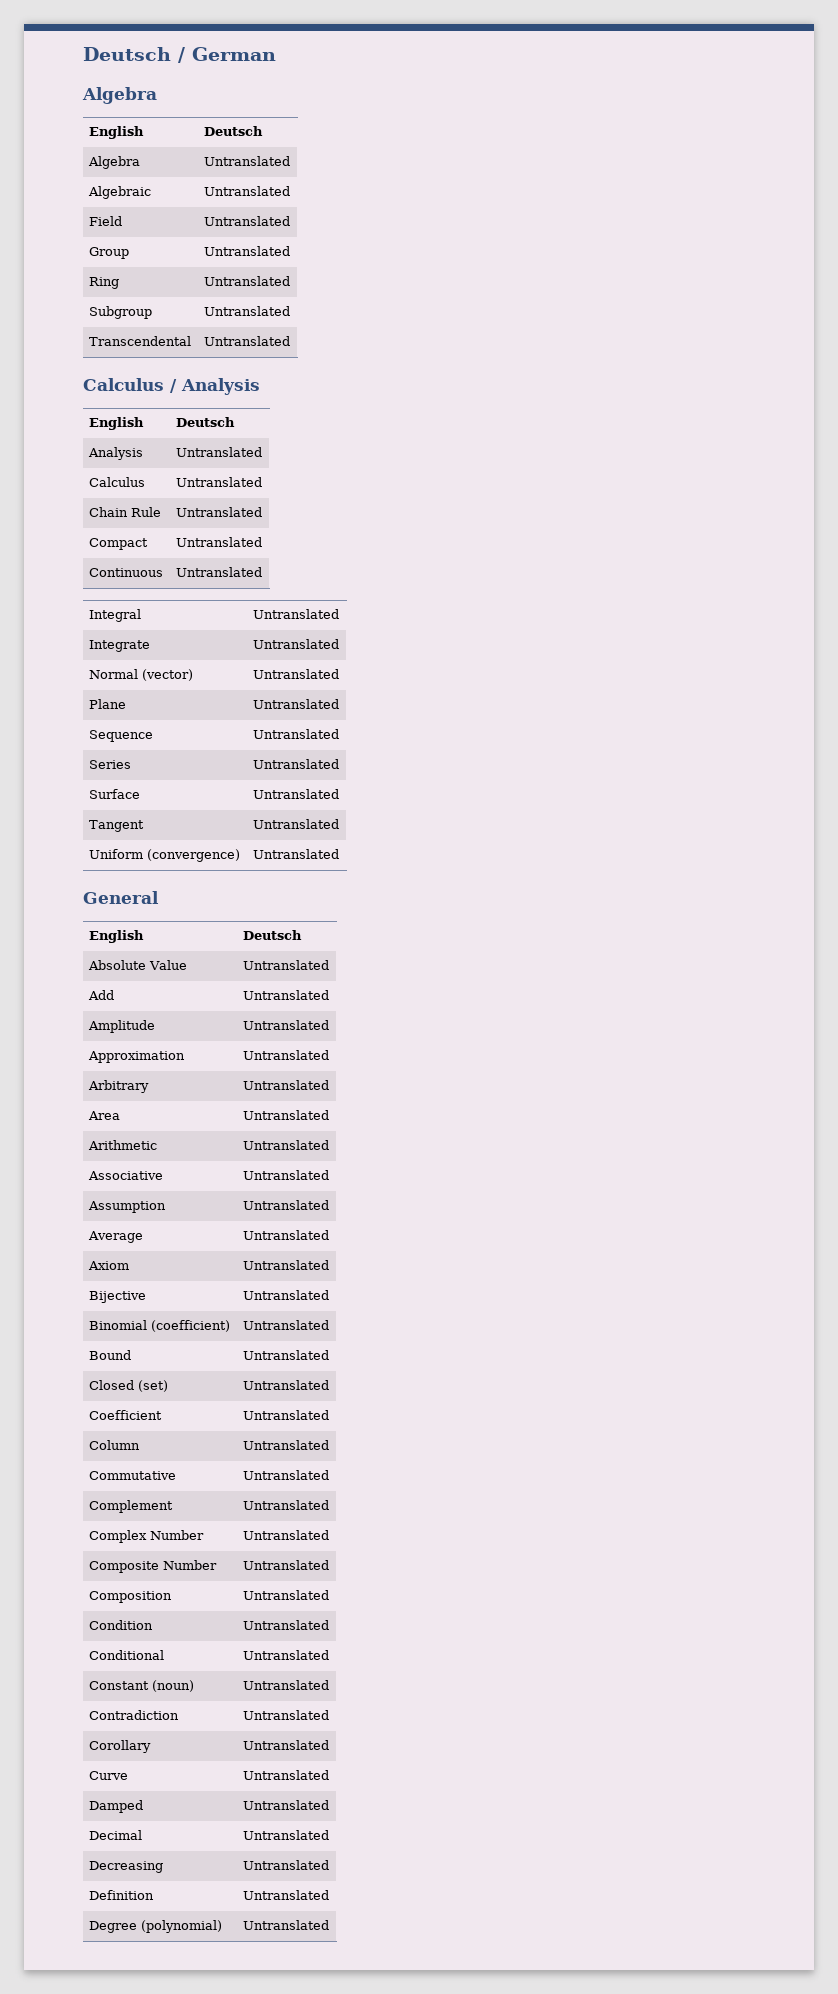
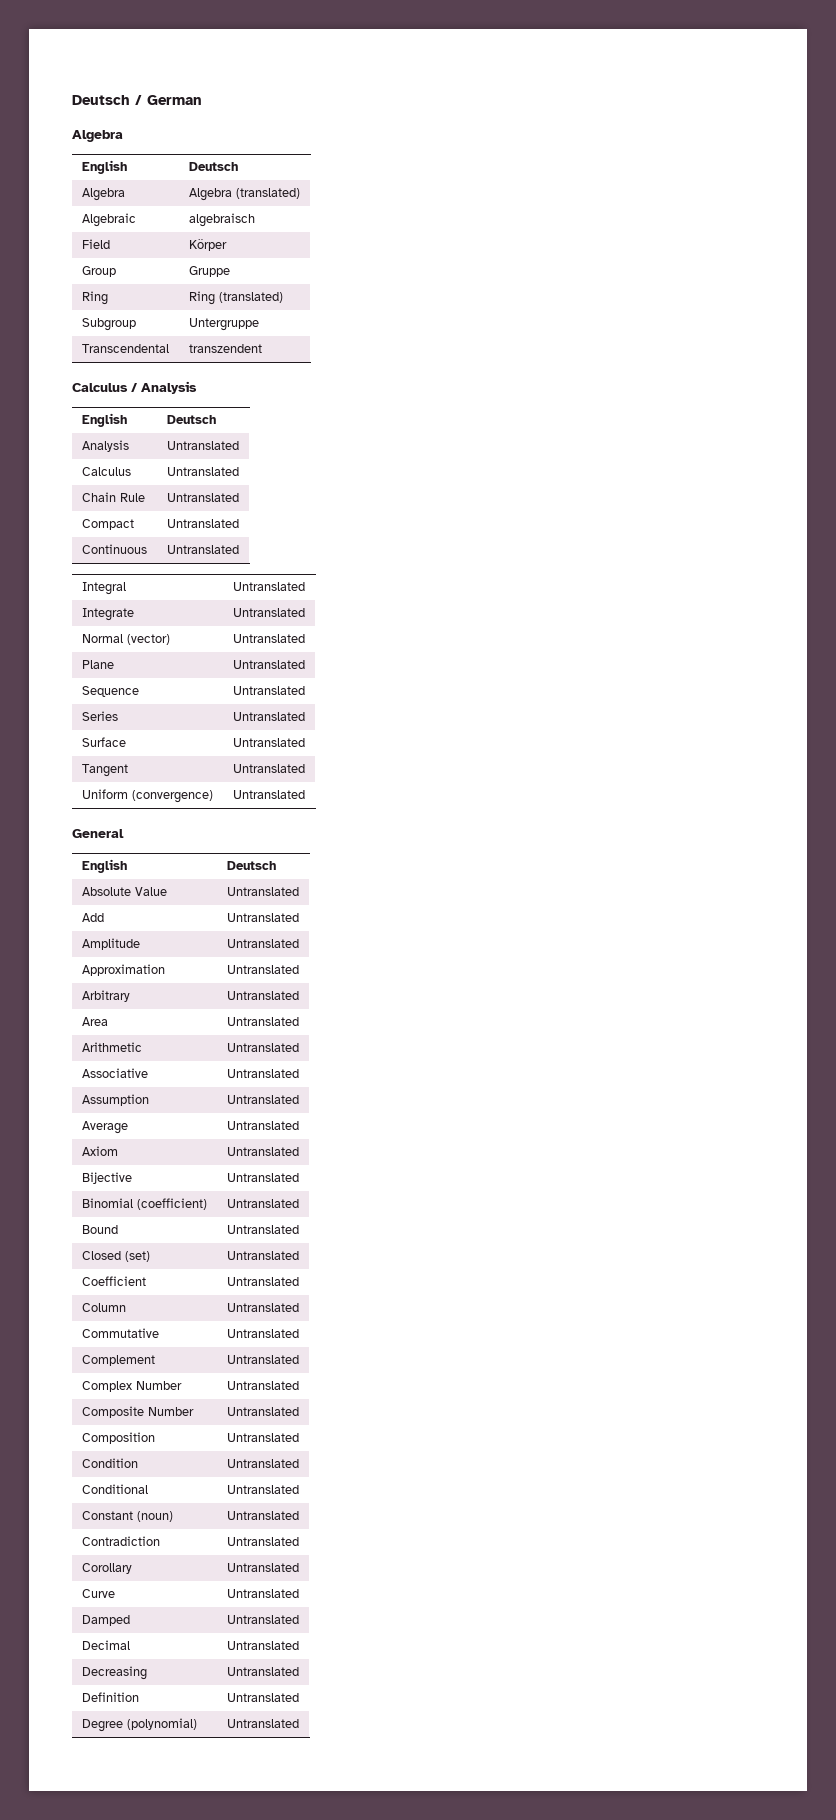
[204,156,291,166] Untranslated -> [188,188,300,201] Algebra (translated)
[204,186,291,196] Untranslated -> [188,213,255,227] algebraisch
[204,216,291,226] Untranslated -> [188,239,227,251] Körper
[204,246,291,256] Untranslated -> [188,266,230,277] Gruppe
[204,276,291,286] Untranslated -> [188,291,283,305] Ring (translated)
[204,306,291,316] Untranslated -> [188,318,259,331] Untergruppe
[204,336,291,346] Untranslated -> [188,344,262,353] transzendent

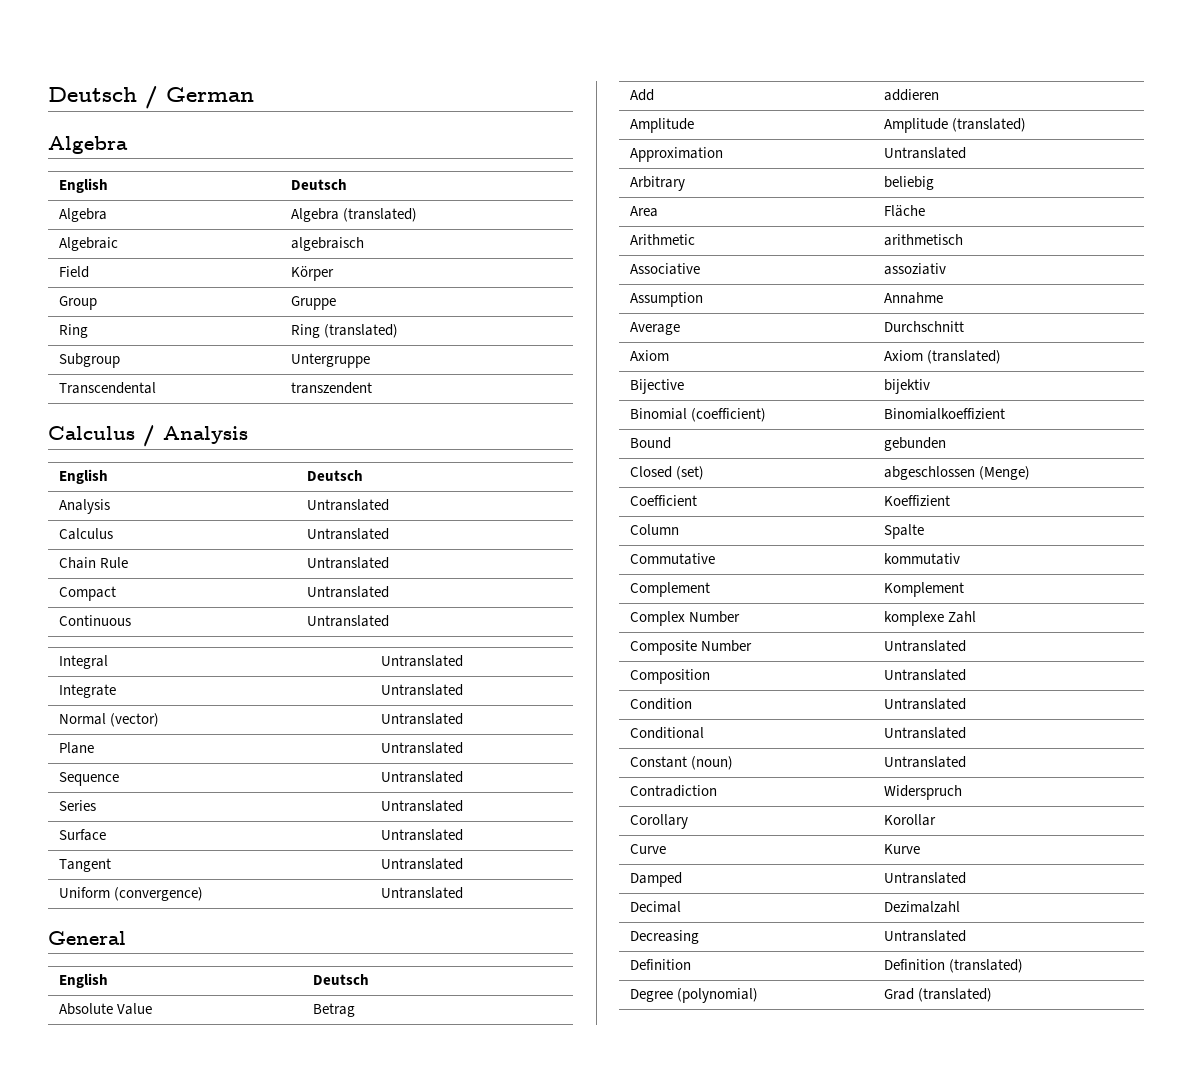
[226,887,299,896] Untranslated -> [313,1003,356,1017] Betrag
[226,913,299,922] Untranslated -> [884,89,940,101] addieren
[226,939,299,948] Untranslated -> [884,118,1027,133] Amplitude (translated)
[226,991,299,1000] Untranslated -> [884,176,935,190] beliebig
[226,1017,299,1026] Untranslated -> [884,205,926,217] Fläche
[226,1043,299,1052] Untranslated -> [884,234,964,246] arithmetisch
[226,1069,299,1078] Untranslated -> [884,263,947,275] assoziativ
[226,1095,299,1104] Untranslated -> [884,292,944,304] Annahme
[226,1121,299,1130] Untranslated -> [884,321,965,332] Durchschnitt
[226,1147,299,1156] Untranslated -> [884,350,1002,364] Axiom (translated)
[226,1173,299,1182] Untranslated -> [884,379,931,394] bijektiv
[226,1199,299,1208] Untranslated -> [884,408,1006,420] Binomialkoeffizient
[226,1225,299,1234] Untranslated -> [884,437,947,451] gebunden
[226,1251,299,1260] Untranslated -> [884,466,1031,480] abgeschlossen (Menge)
[226,1277,299,1286] Untranslated -> [884,495,951,506] Koeffizient
[226,1303,299,1312] Untranslated -> [884,524,925,539] Spalte
[226,1329,299,1338] Untranslated -> [884,553,961,565] kommutativ
[226,1355,299,1364] Untranslated -> [884,582,965,597] Komplement
[226,1381,299,1390] Untranslated -> [884,611,977,626] komplexe Zahl
[226,1537,299,1546] Untranslated -> [884,785,963,800] Widerspruch
[226,1563,299,1572] Untranslated -> [884,814,937,826] Korollar
[226,1589,299,1598] Untranslated -> [884,844,921,854] Kurve
[226,1641,299,1650] Untranslated -> [884,901,961,913] Dezimalzahl
[226,1693,299,1702] Untranslated -> [884,959,1024,973] Definition (translated)
[226,1719,299,1728] Untranslated -> [884,988,993,1002] Grad (translated)

